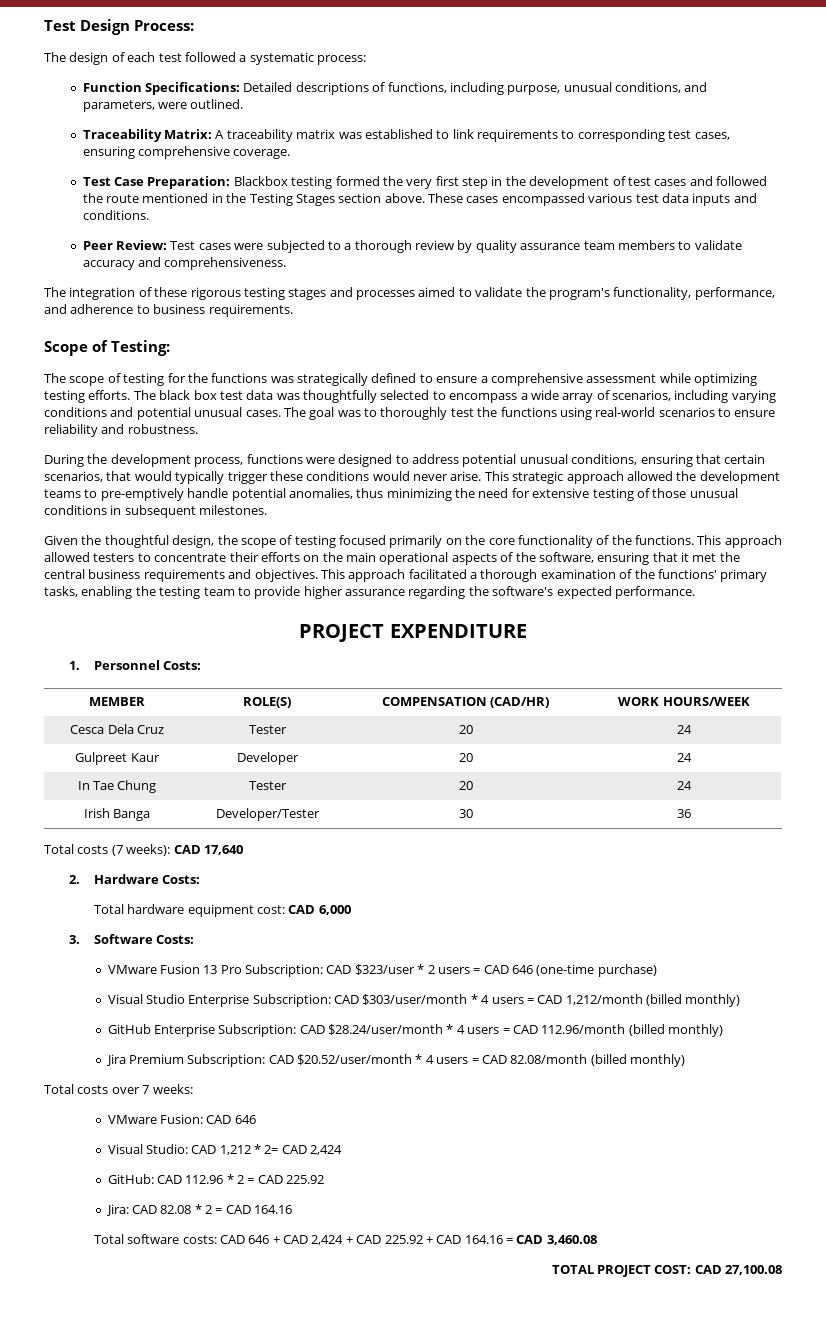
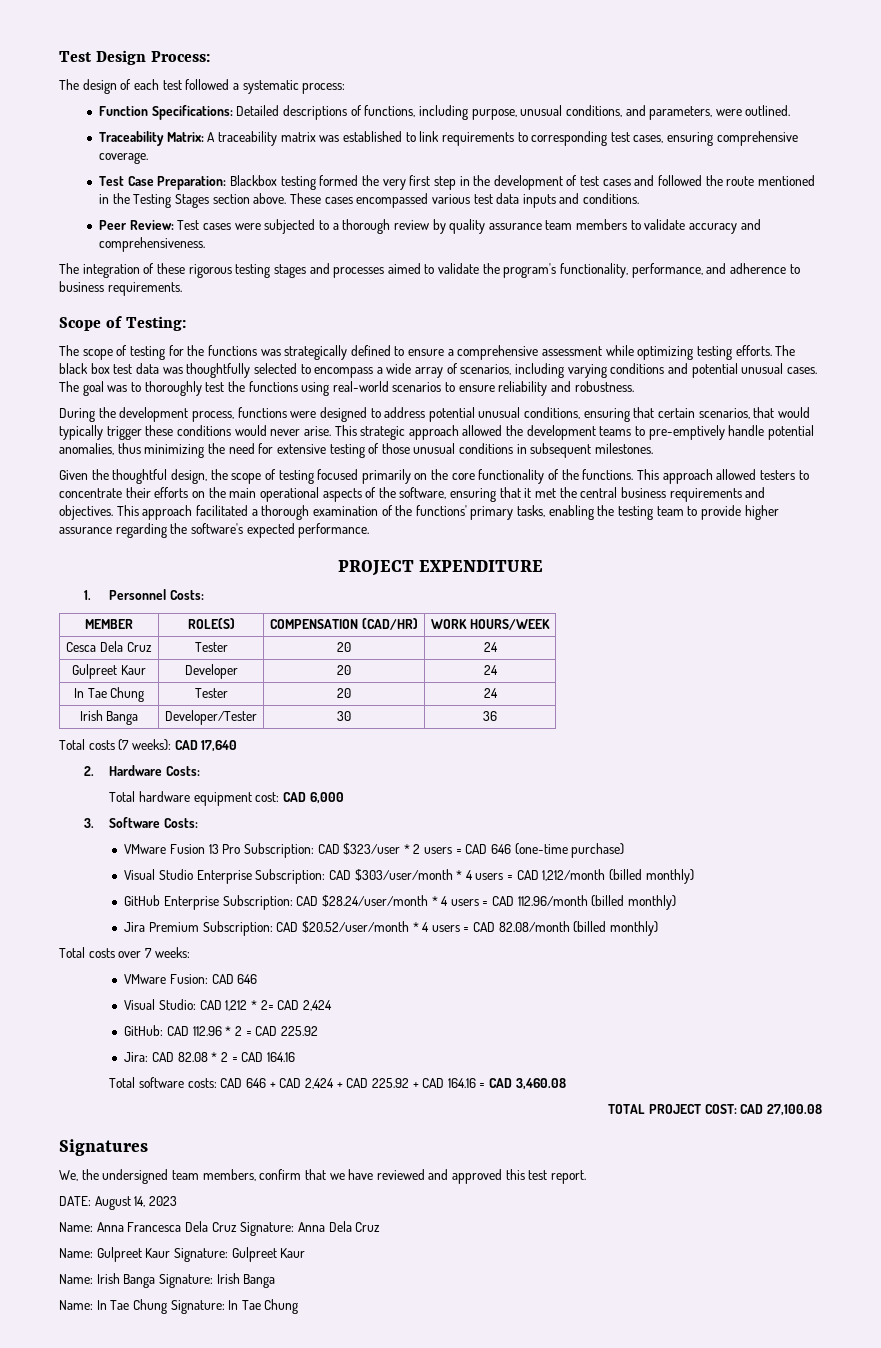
(782, 1270) none -> [59,1139,148,1156] [59,1169,587,1184] [59,1196,177,1210] [59,1221,381,1236] [59,1247,306,1262] [59,1273,276,1288] [59,1299,299,1314] // Signatures // We, the undersigned team members, confirm that we have reviewed and approved this test report. // DATE: August 14, 2023 // Name: Anna Francesca Dela Cruz Signature: Anna Dela Cruz // Name: Gulpreet Kaur Signature: Gulpreet Kaur // Name: Irish Banga Signature: Irish Banga // Name: In Tae Chung Signature: In Tae Chung

